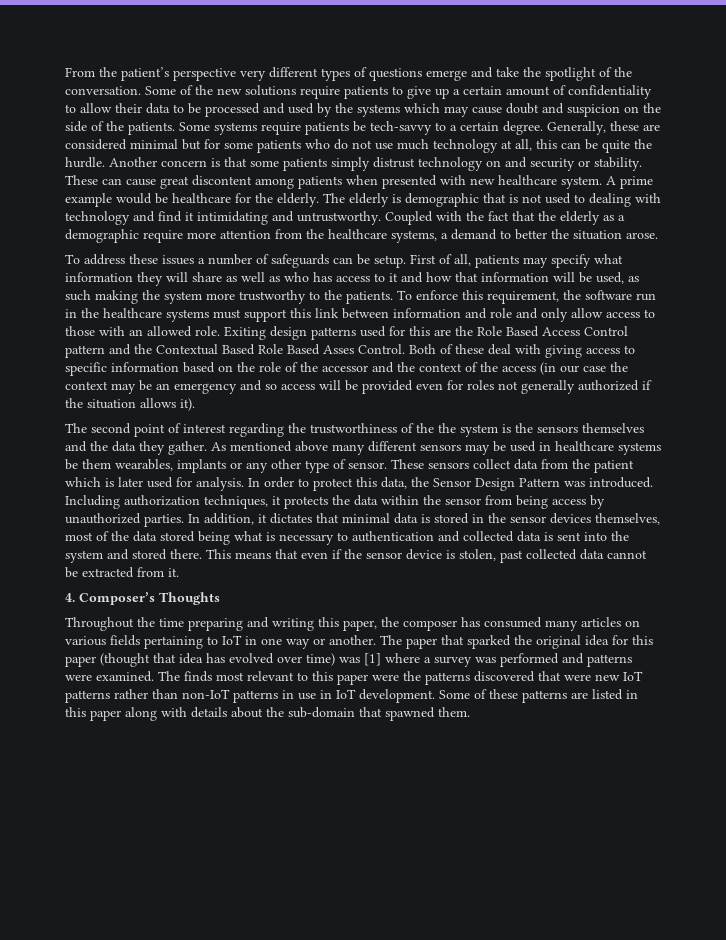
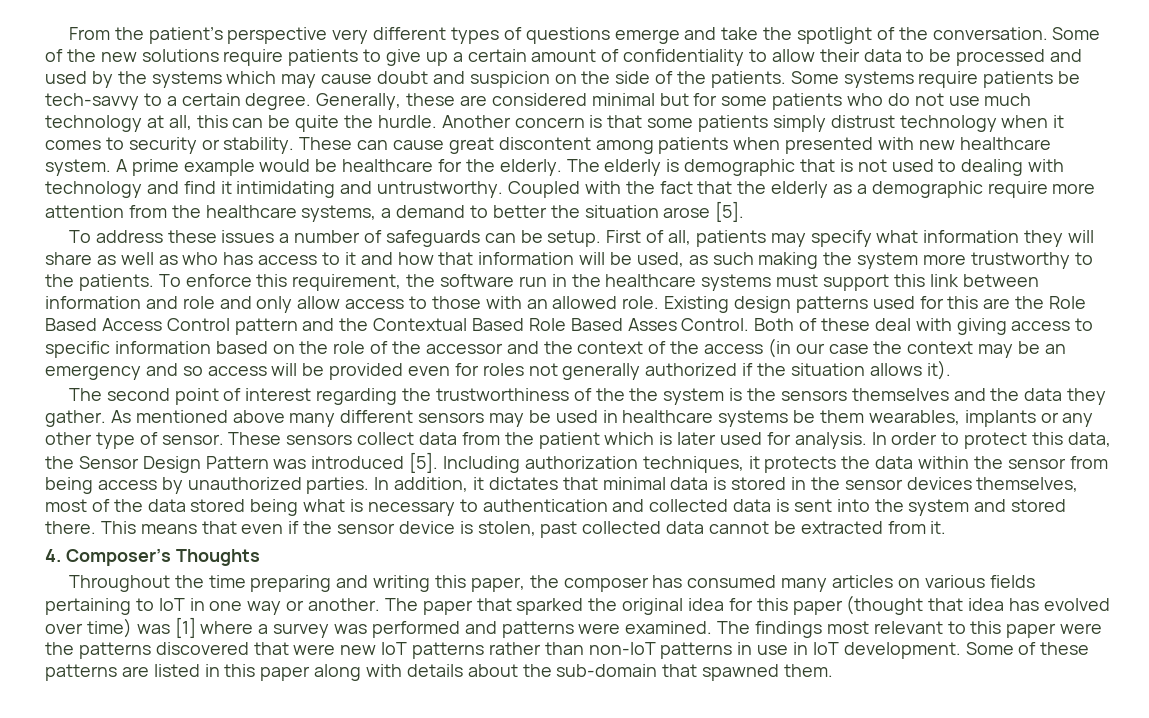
[486,157,527,168] on and -> [1001,115,1065,128] [45,137,124,150] when it comes to
[626,232,658,239] arose. -> [663,201,745,222] arose [5].
[224,326,266,340] Exiting -> [664,296,730,313] Existing
[589,477,653,488] introduced. -> [311,452,439,473] introduced [5].
[184,671,212,682] finds -> [755,621,823,638] findings

